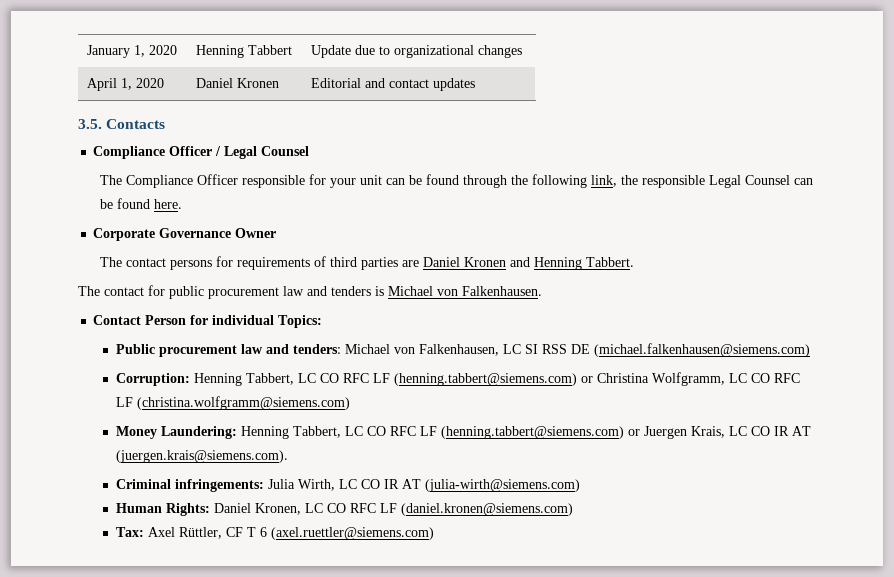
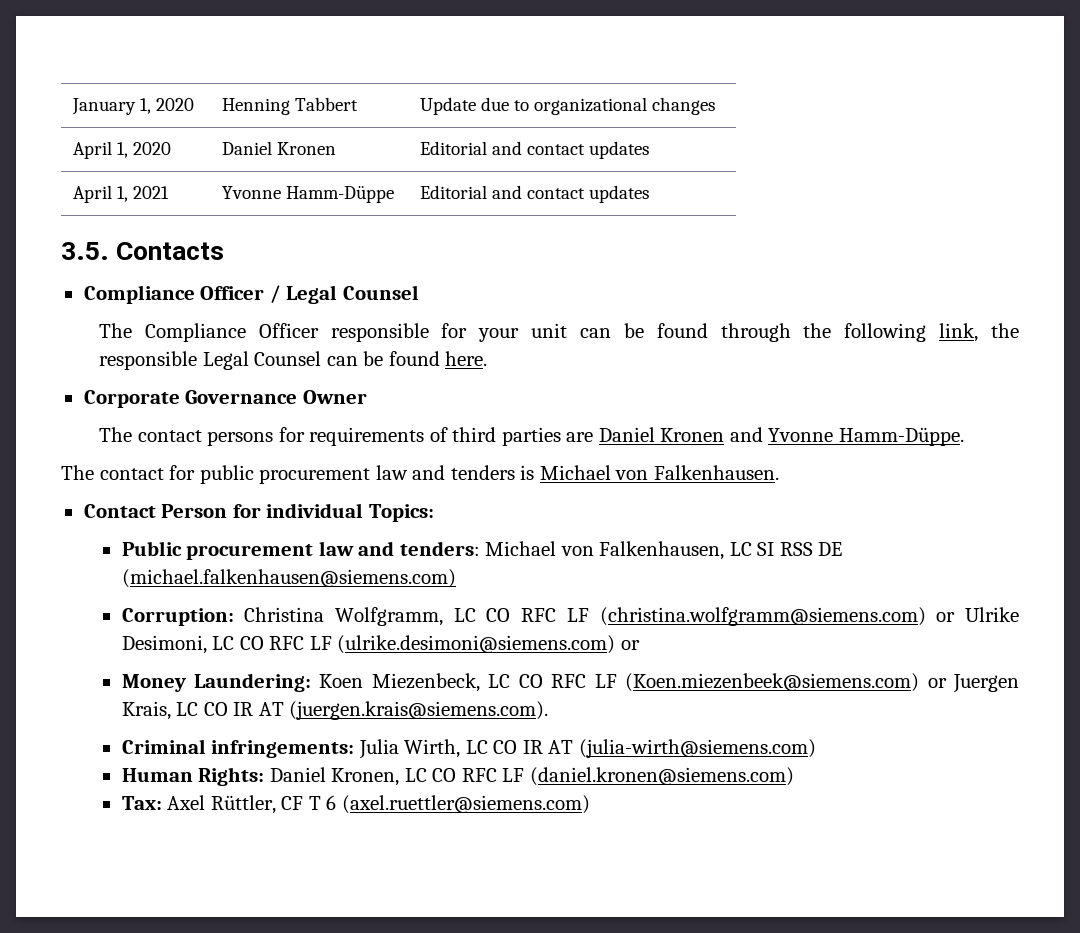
(475, 84) none -> [73,185,170,203] [222,186,395,203] [420,185,650,203] // April 1, 2021 | Yvonne Hamm-Düppe | Editorial and contact updates
[534,257,635,270] Henning Tabbert. -> [768,427,964,446] Yvonne Hamm-Düppe.
[193,373,593,386] Henning Tabbert, LC CO RFC LF (henning.tabbert@siemens.com) or -> (234, 617) none
[115,426,624,439] // Money Laundering: Henning Tabbert, LC CO RFC LF (henning.tabbert@siemens.com) -> [936,607,1019,622] [121,635,640,654] [121,673,920,692] or Ulrike Desimoni, LC CO RFC LF (ulrike.desimoni@siemens.com) or // Money Laundering: Koen Miezenbeck, LC CO RFC LF (Koen.miezenbeek@siemens.com)

